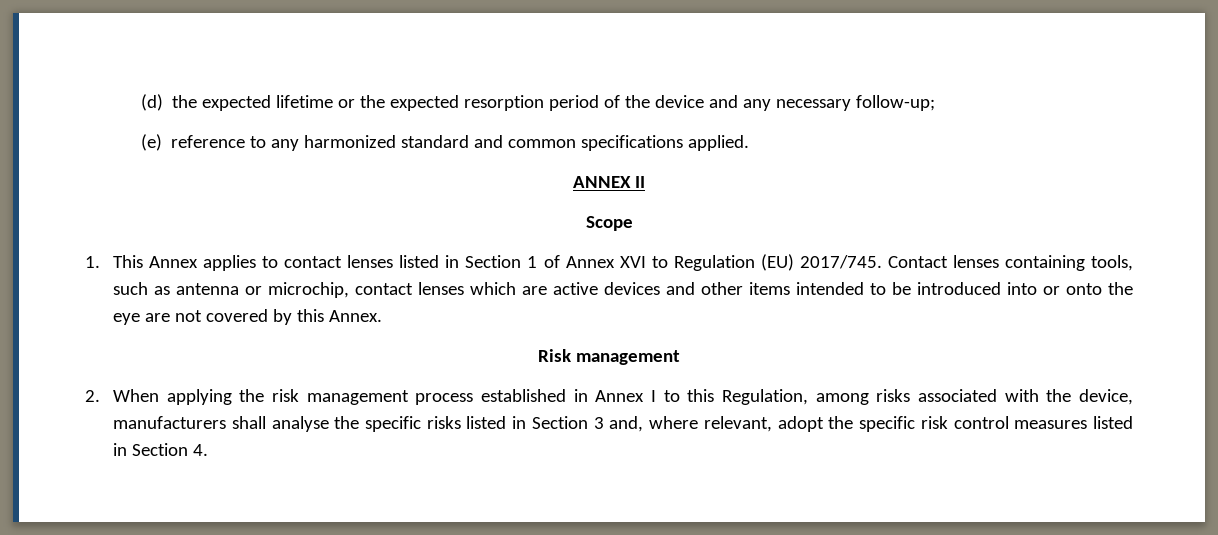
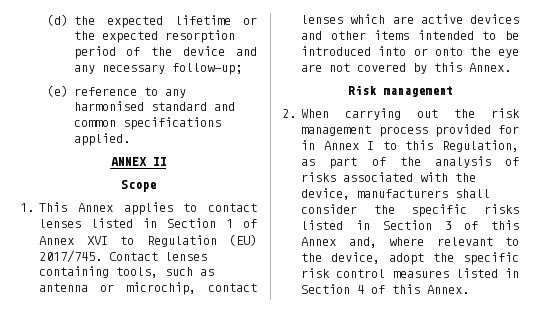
[304,135,397,148] harmonized -> [73,101,144,111] harmonised
[166,389,232,405] applying -> [345,108,439,120] carrying out
[481,389,567,402] established -> [434,124,519,137] provided for
[815,393,869,405] among -> [301,156,519,169] as part of the analysis of
[271,416,329,432] analyse -> [301,204,358,214] consider
[609,416,772,432] and, where relevant, -> [464,220,519,230] [301,237,519,248] [301,252,381,264] of this Annex and, where relevant to the device,
[193,444,209,456] 4. -> [357,284,470,294] 4 of this Annex.

